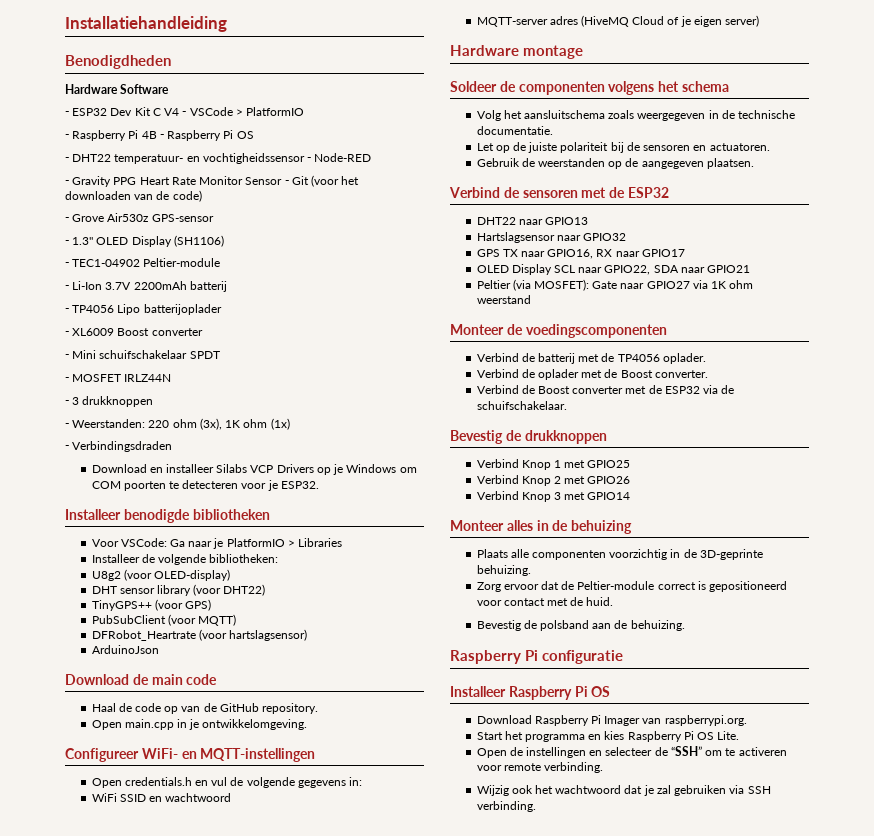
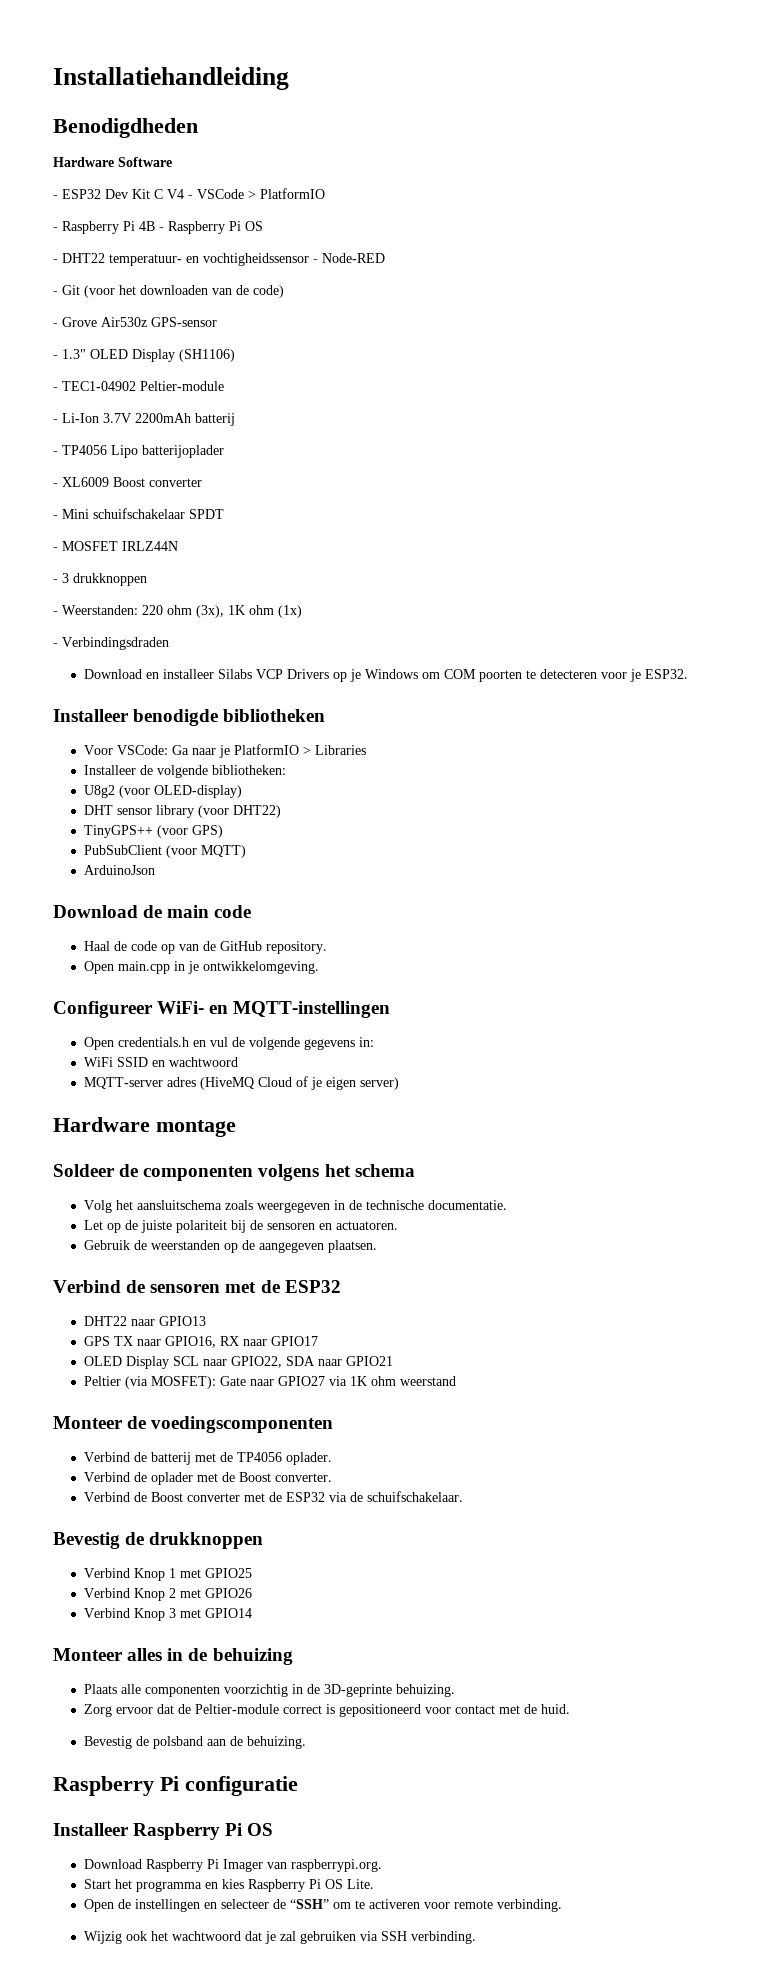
[72,176,289,187] Gravity PPG Heart Rate Monitor Sensor - -> (58, 293) none
[91,629,308,641] // DFRobot_Heartrate (voor hartslagsensor) -> (247, 851) none
[476,232,627,243] // Hartslagsensor naar GPIO32 -> (207, 1321) none

